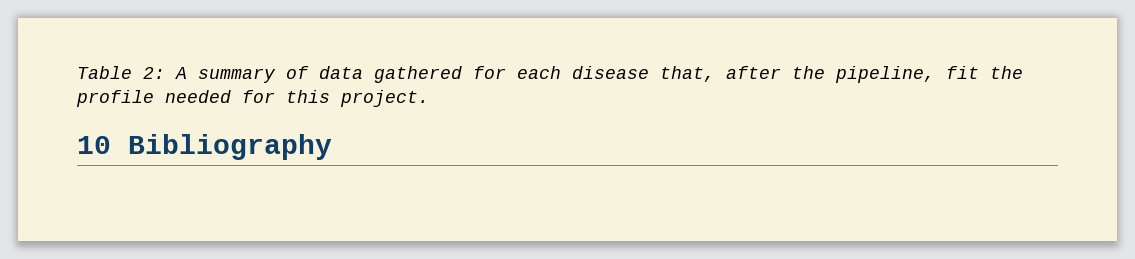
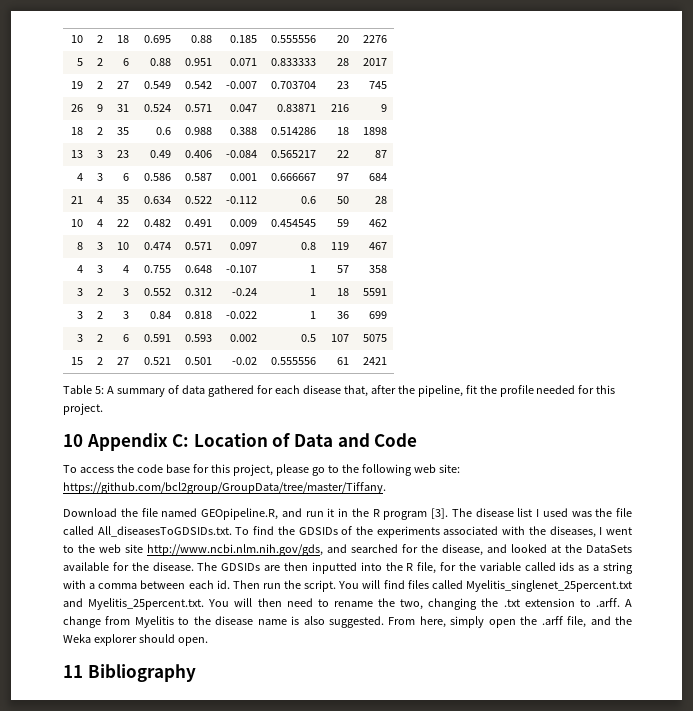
[77,66,165,79] Table 2: -> [71,35,84,43] [97,35,104,43] [117,35,130,43] [144,35,172,43] [191,35,213,43] [230,35,258,43] [271,35,317,43] [337,35,350,43] [363,35,388,43] [77,58,84,66] [97,58,104,66] [123,58,130,66] [150,58,172,66] [185,58,213,66] [230,58,258,66] [271,58,317,66] [337,58,350,66] [363,58,388,66] [71,81,84,89] [97,81,104,89] [117,81,130,89] [144,81,172,89] [185,81,213,89] [226,81,258,89] [271,81,317,89] [337,81,350,89] [369,81,388,89] [71,104,84,112] [97,104,104,112] [117,104,130,112] [144,104,172,112] [185,104,213,112] [230,104,258,112] [277,104,317,112] [331,104,350,112] [381,104,388,112] [71,127,84,135] [97,127,104,135] [117,127,130,135] [156,127,172,135] [185,127,213,135] [230,127,258,135] [271,127,317,135] [337,127,350,135] [363,127,388,135] [71,150,84,158] [97,150,104,158] [117,150,130,158] [150,150,172,158] [185,150,213,158] [226,150,258,158] [271,150,317,158] [337,150,350,158] [375,150,388,158] [77,173,84,181] [97,173,104,181] [123,173,130,181] [144,173,172,181] [185,173,213,181] [230,173,258,181] [271,173,317,181] [337,173,350,181] [369,173,388,181] [71,196,84,204] [97,196,104,204] [117,196,130,204] [144,196,172,204] [185,196,213,204] [226,196,258,204] [301,196,317,204] [337,196,350,204] [375,196,388,204] [71,219,84,227] [97,219,104,227] [117,219,130,227] [144,219,172,227] [185,219,213,227] [230,219,258,227] [271,219,317,227] [337,219,350,227] [369,219,388,227] [77,242,84,250] [97,242,104,250] [117,242,130,250] [144,242,172,250] [185,242,213,250] [230,242,258,250] [301,242,317,250] [331,242,350,250] [369,242,388,250] [77,265,84,273] [97,265,104,273] [123,265,130,273] [144,265,172,273] [185,265,213,273] [226,265,258,273] [310,265,317,273] [337,265,350,273] [369,265,388,273] [77,288,84,296] [97,288,104,296] [123,288,130,296] [144,288,172,296] [185,288,213,296] [232,288,258,296] [310,288,317,296] [337,288,350,296] [363,288,388,296] [77,311,84,319] [97,311,104,319] [123,311,130,319] [150,311,172,319] [185,311,213,319] [226,311,258,319] [310,311,317,319] [337,311,350,319] [369,311,388,319] [77,334,84,342] [97,334,104,342] [123,334,130,342] [144,334,172,342] [185,334,213,342] [230,334,258,342] [301,334,317,342] [331,334,350,342] [363,334,388,342] [71,357,84,365] [97,357,104,365] [117,357,130,365] [144,357,172,365] [185,357,213,365] [232,357,258,365] [271,357,317,365] [337,357,350,365] [363,357,388,365] [63,385,104,394] 10 | 2 | 18 | 0.695 | 0.88 | 0.185 | 0.555556 | 20 | 2276 // 5 | 2 | 6 | 0.88 | 0.951 | 0.071 | 0.833333 | 28 | 2017 // 19 | 2 | 27 | 0.549 | 0.542 | -0.007 | 0.703704 | 23 | 745 // 26 | 9 | 31 | 0.524 | 0.571 | 0.047 | 0.83871 | 216 | 9 // 18 | 2 | 35 | 0.6 | 0.988 | 0.388 | 0.514286 | 18 | 1898 // 13 | 3 | 23 | 0.49 | 0.406 | -0.084 | 0.565217 | 22 | 87 // 4 | 3 | 6 | 0.586 | 0.587 | 0.001 | 0.666667 | 97 | 684 // 21 | 4 | 35 | 0.634 | 0.522 | -0.112 | 0.6 | 50 | 28 // 10 | 4 | 22 | 0.482 | 0.491 | 0.009 | 0.454545 | 59 | 462 // 8 | 3 | 10 | 0.474 | 0.571 | 0.097 | 0.8 | 119 | 467 // 4 | 3 | 4 | 0.755 | 0.648 | -0.107 | 1 | 57 | 358 // 3 | 2 | 3 | 0.552 | 0.312 | -0.24 | 1 | 18 | 5591 // 3 | 2 | 3 | 0.84 | 0.818 | -0.022 | 1 | 36 | 699 // 3 | 2 | 6 | 0.591 | 0.593 | 0.002 | 0.5 | 107 | 5075 // 15 | 2 | 27 | 0.521 | 0.501 | -0.02 | 0.555556 | 61 | 2421 // Table 5:
(111, 145) none -> [86,433,418,451] [63,464,460,476] [63,482,386,494] [63,508,632,520] [63,526,632,538] [63,544,632,556] [63,562,634,574] [63,580,632,592] [63,598,632,610] [63,616,633,628] [63,634,208,646] [63,665,83,678] Appendix C: Location of Data and Code // To access the code base for this project, please go to the following web site: https://github.com/bcl2group/GroupData/tree/master/Tiffany. // Download the file named GEOpipeline.R, and run it in the R program [3]. The disease list I used was the file called All_diseasesToGDSIDs.txt. To find the GDSIDs of the experiments associated with the diseases, I went to the web site http://www.ncbi.nlm.nih.gov/gds, and searched for the disease, and looked at the DataSets available for the disease. The GDSIDs are then inputted into the R file, for the variable called ids as a string with a comma between each id. Then run the script. You will find files called Myelitis_singlenet_25percent.txt and Myelitis_25percent.txt. You will then need to rename the two, changing the .txt extension to .arff. A change from Myelitis to the disease name is also suggested. From here, simply open the .arff file, and the Weka explorer should open. // 11

